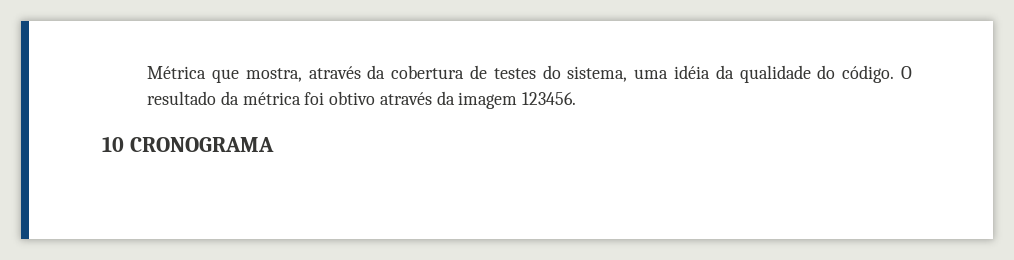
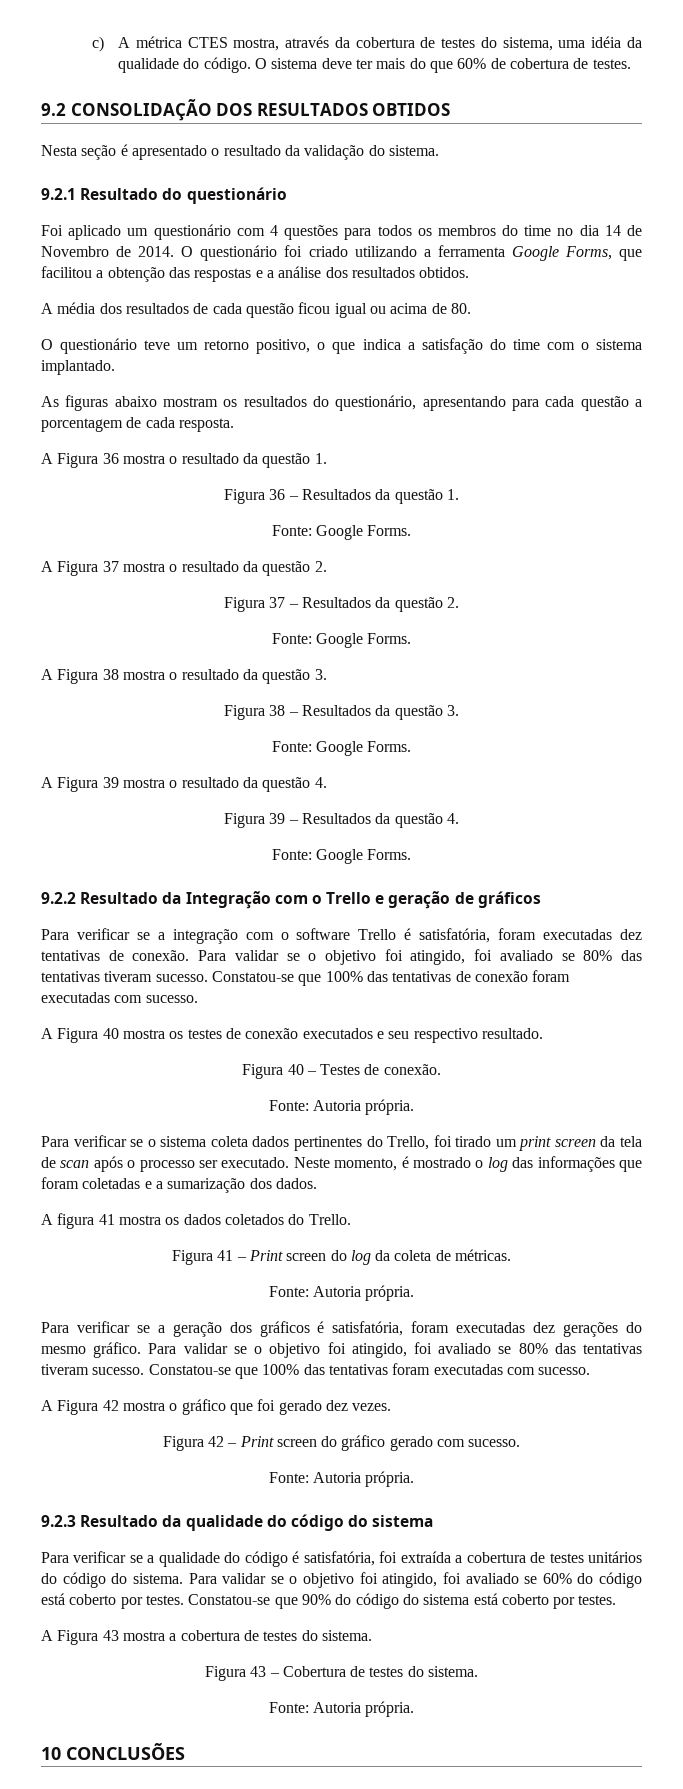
[147,66,240,83] Métrica que -> [92,36,228,52] c) A métrica CTES
[147,91,577,109] resultado da métrica foi obtivo através da imagem 123456. -> [271,58,631,73] [41,99,451,121] [41,144,439,160] [41,187,287,204] [41,224,642,240] [41,245,642,261] [41,266,470,282] [41,302,471,318] [41,338,642,354] [41,360,115,375] [41,395,642,411] [41,417,234,432] [41,453,327,468] [224,489,459,504] [271,525,412,540] [41,561,327,576] [224,597,459,612] [271,633,412,648] [41,669,327,684] [224,705,459,720] [271,741,412,756] [41,777,327,792] [224,813,459,828] [271,849,412,864] [41,891,541,909] [41,928,642,944] [41,949,642,965] [41,970,571,986] [41,992,198,1003] [41,1028,543,1043] [242,1064,441,1079] [268,1099,415,1115] [41,1135,642,1151] [41,1156,642,1172] [41,1177,317,1193] [41,1213,351,1229] [171,1249,512,1265] [268,1285,415,1301] [41,1321,642,1337] [41,1342,642,1358] [41,1363,591,1379] [41,1399,392,1415] [162,1435,521,1451] [268,1471,415,1487] [41,1514,434,1531] [41,1551,643,1567] [41,1572,642,1588] [41,1593,617,1609] [41,1630,372,1645] [204,1666,479,1681] [268,1701,415,1717] sistema deve ter mais do que 60% de cobertura de testes. // 9.2 CONSOLIDAÇÃO DOS RESULTADOS OBTIDOS // Nesta seção é apresentado o resultado da validação do sistema. // 9.2.1 Resultado do questionário // Foi aplicado um questionário com 4 questões para todos os membros do time no dia 14 de Novembro de 2014. O questionário foi criado utilizando a ferramenta Google Forms, que facilitou a obtenção das respostas e a análise dos resultados obtidos. // A média dos resultados de cada questão ficou igual ou acima de 80. // O questionário teve um retorno positivo, o que indica a satisfação do time com o sistema implantado. // As figuras abaixo mostram os resultados do questionário, apresentando para cada questão a porcentagem de cada resposta. // A Figura 36 mostra o resultado da questão 1. // Figura 36 – Resultados da questão 1. // Fonte: Google Forms. // A Figura 37 mostra o resultado da questão 2. // Figura 37 – Resultados da questão 2. // Fonte: Google Forms. // A Figura 38 mostra o resultado da questão 3. // Figura 38 – Resultados da questão 3. // Fonte: Google Forms. // A Figura 39 mostra o resultado da questão 4. // Figura 39 – Resultados da questão 4. // Fonte: Google Forms. // 9.2.2 Resultado da Integração com o Trello e geração de gráficos // Para verificar se a integração com o software Trello é satisfatória, foram executadas dez tentativas de conexão. Para validar se o objetivo foi atingido, foi avaliado se 80% das tentativas tiveram sucesso. Constatou-se que 100% das tentativas de conexão foram executadas com sucesso. // A Figura 40 mostra os testes de conexão executados e seu respectivo resultado. // Figura 40 – Testes de conexão. // Fonte: Autoria própria. // Para verificar se o sistema coleta dados pertinentes do Trello, foi tirado um print screen da tela de scan após o processo ser executado. Neste momento, é mostrado o log das informações que foram coletadas e a sumarização dos dados. // A figura 41 mostra os dados coletados do Trello. // Figura 41 – Print screen do log da coleta de métricas. // Fonte: Autoria própria. // Para verificar se a geração dos gráficos é satisfatória, foram executadas dez gerações do mesmo gráfico. Para validar se o objetivo foi atingido, foi avaliado se 80% das tentativas tiveram sucesso. Constatou-se que 100% das tentativas foram executadas com sucesso. // A Figura 42 mostra o gráfico que foi gerado dez vezes. // Figura 42 – Print screen do gráfico gerado com sucesso. // Fonte: Autoria própria. // 9.2.3 Resultado da qualidade do código do sistema // Para verificar se a qualidade do código é satisfatória, foi extraída a cobertura de testes unitários do código do sistema. Para validar se o objetivo foi atingido, foi avaliado se 60% do código está coberto por testes. Constatou-se que 90% do código do sistema está coberto por testes. // A Figura 43 mostra a cobertura de testes do sistema. // Figura 43 – Cobertura de testes do sistema. // Fonte: Autoria própria.
[129,137,274,152] CRONOGRAMA -> [66,1743,185,1760] CONCLUSÕES

